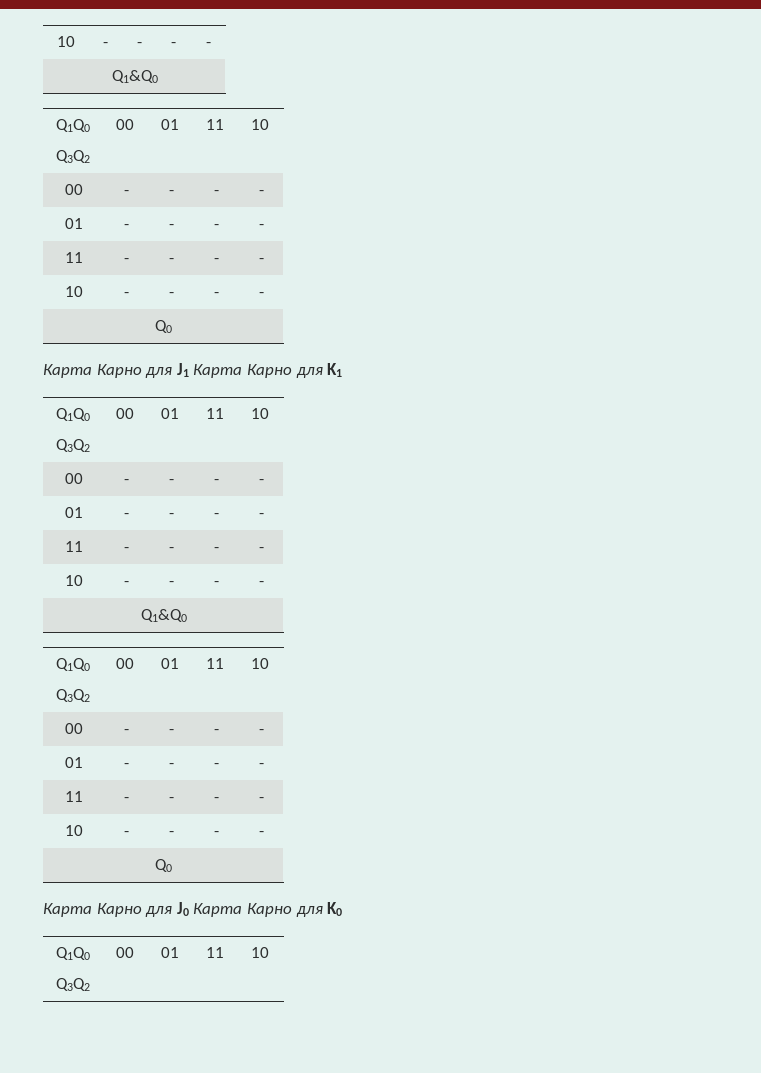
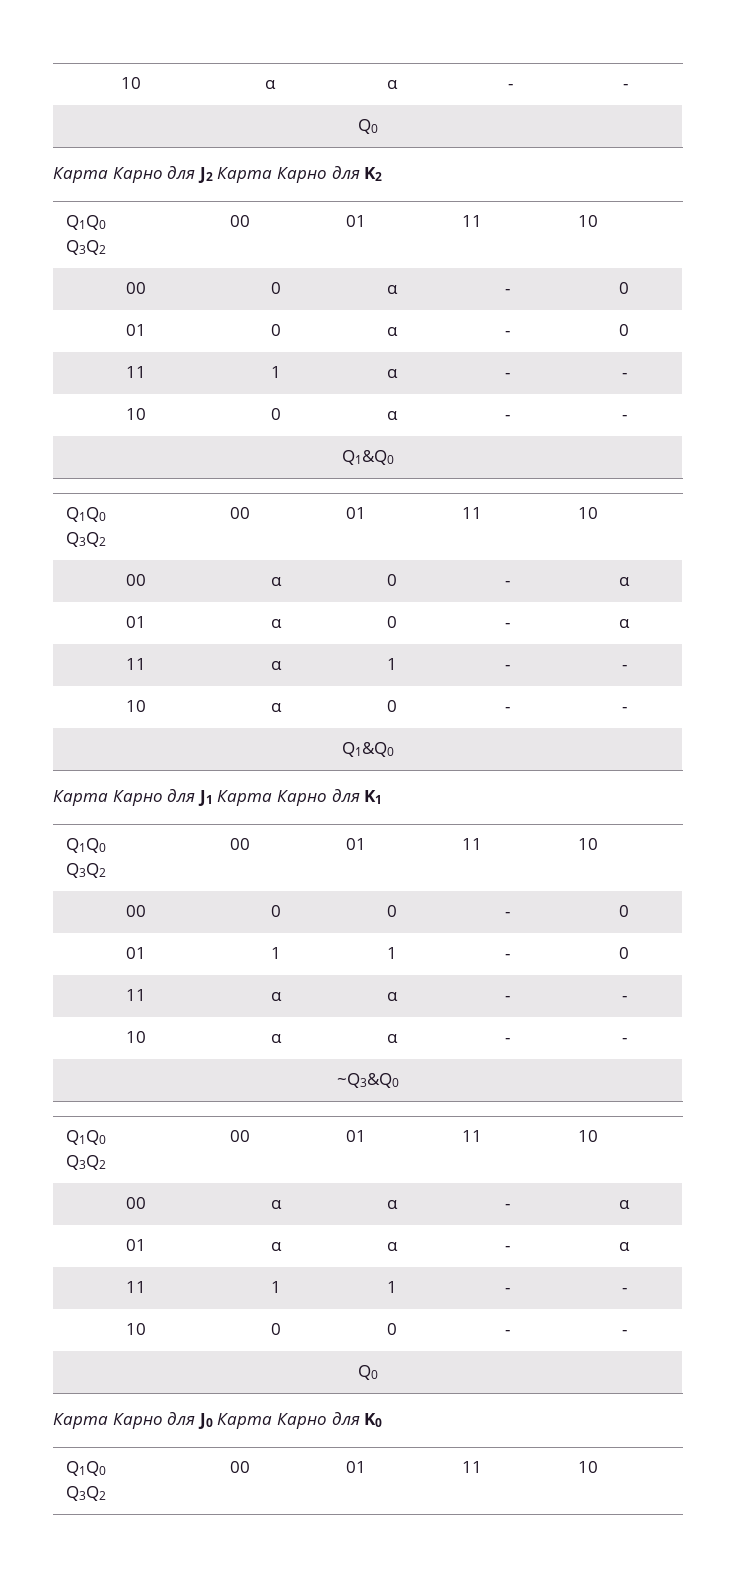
[56,36,75,47] [102,42,108,47] [137,42,142,47] 10 | - | - -> [121,77,141,89] [264,80,276,89] [386,80,398,89] [507,84,513,89] [622,84,628,89] [358,119,378,134] [53,166,383,183] [66,215,107,230] [66,240,107,255] [230,215,251,227] [346,215,367,227] [462,215,483,227] [578,215,599,227] [125,282,146,294] [270,282,281,294] [386,285,398,294] [504,289,510,294] [619,282,629,294] [125,324,146,336] [270,324,281,336] [386,327,398,336] [504,331,510,336] [619,324,629,336] [125,366,146,378] [270,366,281,378] [386,369,398,378] [504,373,510,378] [621,373,627,378] [125,408,146,420] [270,408,281,420] [386,411,398,420] 10 | α | α | - | - // Q0 // Карта Карно для J2 Карта Карно для K2 // Q1Q0 // Q3Q2 | 00 | 01 | 11 | 10 // 00 | 0 | α | - | 0 // 01 | 0 | α | - | 0 // 11 | 1 | α | - | - // 10 | 0 | α
[123,190,129,195] [168,190,174,195] [213,190,219,195] [258,190,264,195] [64,218,83,229] [123,224,129,229] [168,224,174,229] [213,224,219,229] [258,224,264,229] [64,252,83,263] [123,258,129,263] [168,258,174,263] [213,258,219,263] [258,258,264,263] [64,286,83,297] [123,292,129,297] [168,292,174,297] [213,292,219,297] [258,292,264,297] [155,320,172,333] - | - | - | - // 01 | - | - | - | - // 11 | - | - | - | - // 10 | - | - | - | - // Q0 -> [270,577,282,586] [386,574,397,586] [504,581,510,586] [619,577,630,586] [125,616,146,628] [270,619,282,628] [386,616,397,628] [504,623,510,628] [619,619,630,628] [125,658,146,670] [270,661,282,670] [386,658,397,670] [504,665,510,670] [621,665,627,670] [125,700,146,712] [270,703,282,712] [386,700,397,712] [504,707,510,712] [621,707,627,712] [342,742,394,757] α | 0 | - | α // 01 | α | 0 | - | α // 11 | α | 1 | - | - // 10 | α | 0 | - | - // Q1&Q0
[123,479,129,484] [168,479,174,484] [213,479,219,484] [258,479,264,484] [64,507,83,518] [123,513,129,518] [168,513,174,518] [213,513,219,518] [258,513,264,518] [64,541,83,552] [123,547,129,552] [168,547,174,552] [213,547,219,552] [258,547,264,552] [64,575,83,586] [123,581,129,586] [168,581,174,586] [213,581,219,586] [258,581,264,586] [140,609,187,622] [55,658,90,671] [55,689,90,702] [115,658,134,669] [160,658,179,669] [205,658,224,669] [250,658,269,669] [64,723,83,734] [123,729,129,734] [168,729,174,734] [213,729,219,734] [258,729,264,734] [64,757,83,768] [123,763,129,768] [168,763,174,768] [213,763,219,768] [258,763,264,768] [64,791,83,802] [123,797,129,802] [168,797,174,802] [213,797,219,802] [258,797,264,802] [64,825,83,836] [123,831,129,836] [168,831,174,836] - | - | - | - // 01 | - | - | - | - // 11 | - | - | - | - // 10 | - | - | - | - // Q1&Q0 // Q1Q0 // Q3Q2 | 00 | 01 | 11 | 10 // 00 | - | - | - | - // 01 | - | - | - | - // 11 | - | - | - | - // 10 | - | - -> [270,905,281,917] [386,905,397,917] [504,912,510,917] [619,905,629,917] [125,947,146,959] [270,947,281,959] [386,947,397,959] [504,954,510,959] [619,947,629,959] [125,989,146,1001] [270,992,282,1001] [386,992,398,1001] [504,996,510,1001] [621,996,627,1001] [125,1031,146,1043] [270,1034,282,1043] [386,1034,398,1043] [504,1038,510,1043] [621,1038,627,1043] [337,1073,399,1088] [66,1130,107,1145] [66,1155,107,1170] [230,1130,251,1142] [346,1130,367,1142] [462,1130,483,1142] [578,1130,599,1142] [125,1197,146,1209] [270,1200,282,1209] [386,1200,398,1209] [504,1204,510,1209] [619,1200,630,1209] [125,1239,146,1251] [270,1242,282,1251] [386,1242,398,1251] [504,1246,510,1251] [619,1242,630,1251] [125,1281,146,1293] [270,1281,281,1293] [386,1281,397,1293] [504,1288,510,1293] [621,1288,627,1293] [125,1323,146,1335] [270,1323,281,1335] [386,1323,397,1335] 0 | 0 | - | 0 // 01 | 1 | 1 | - | 0 // 11 | α | α | - | - // 10 | α | α | - | - // ~Q3&Q0 // Q1Q0 // Q3Q2 | 00 | 01 | 11 | 10 // 00 | α | α | - | α // 01 | α | α | - | α // 11 | 1 | 1 | - | - // 10 | 0 | 0

